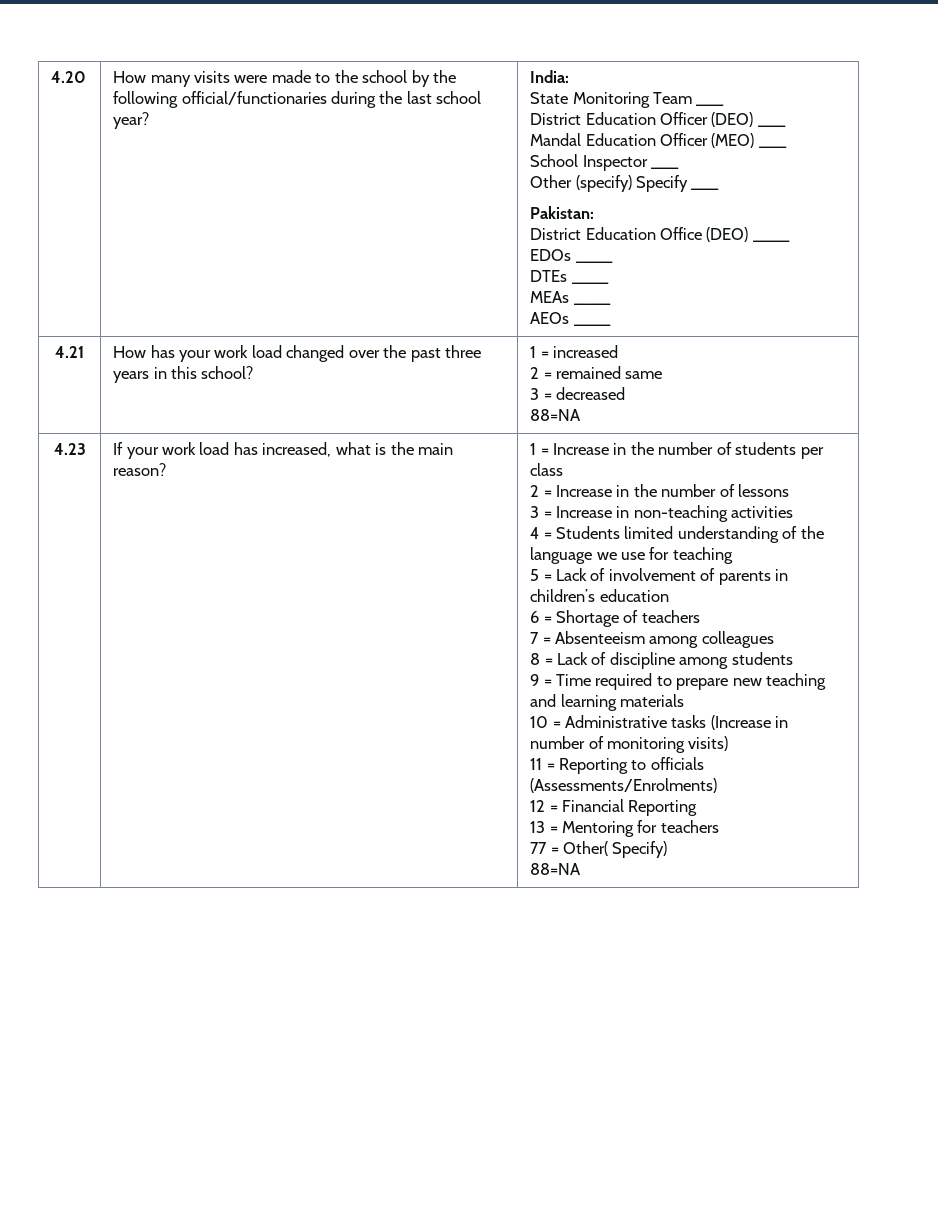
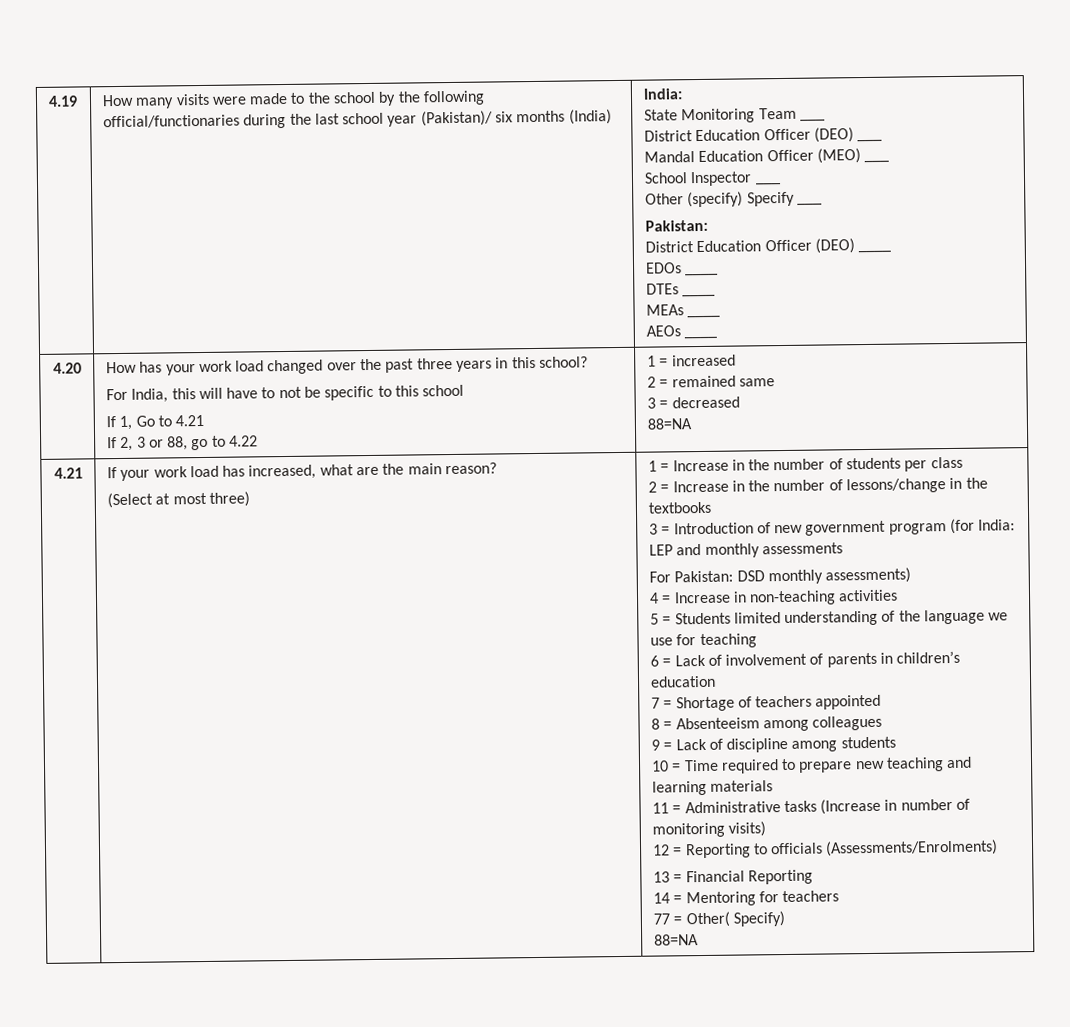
[51,71,87,83] 4.20 -> [47,95,78,107] 4.19
[113,112,150,129] year? -> [387,109,612,127] year (Pakistan)/ six months (India)
[660,227,703,240] Office -> [764,239,812,252] Officer
[55,346,84,358] 4.21 -> [52,362,82,374] 4.20
(254, 372) none -> [105,384,465,403] [105,414,205,430] [106,435,259,451] // For India, this will have to not be specific to this school // If 1, Go to 4.21 // If 2, 3 or 88, go to 4.22
[53,443,86,455] 4.23 -> [53,467,83,479] 4.21
[375,443,387,455] is -> [356,466,380,476] are
(167, 469) none -> [106,491,250,509] // (Select at most three)
[738,484,790,497] [530,506,540,518] lessons // 3 -> [846,477,988,494] [647,501,712,514] [648,518,1016,536] [648,542,843,558] [648,567,912,585] [648,592,659,604] lessons/change in the textbooks // 3 = Introduction of new government program (for India: LEP and monthly assessments // For Pakistan: DSD monthly assessments) // 4
[530,527,540,539] 4 -> [649,613,659,625] 5
[530,569,540,581] 5 -> [649,655,659,667] 6
[530,611,540,623] 6 -> [650,697,660,709] 7
[530,632,540,644] // 7 -> [815,694,882,710] [650,718,660,730] appointed // 8
[530,653,541,665] 8 -> [650,739,660,751] 9
[530,674,540,686] 9 -> [650,760,669,772] 10
[530,716,549,728] 10 -> [651,802,669,814] 11
[530,758,543,770] 11 -> [651,844,670,856] 12
[530,800,546,812] 12 -> [652,871,670,883] 13
[530,821,546,833] 13 -> [652,892,670,904] 14

